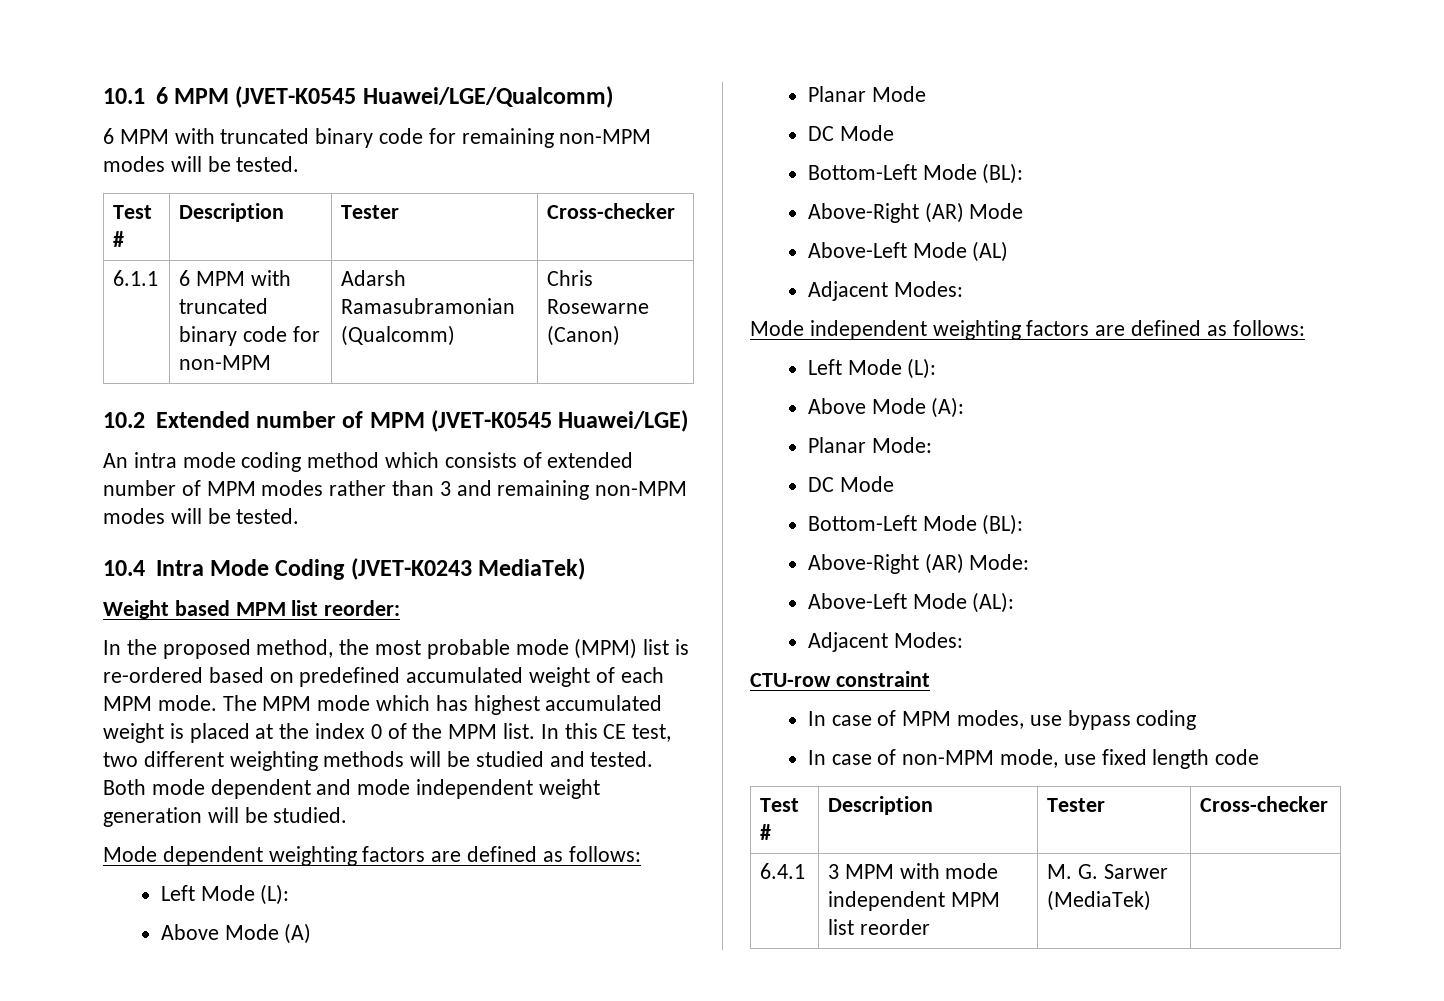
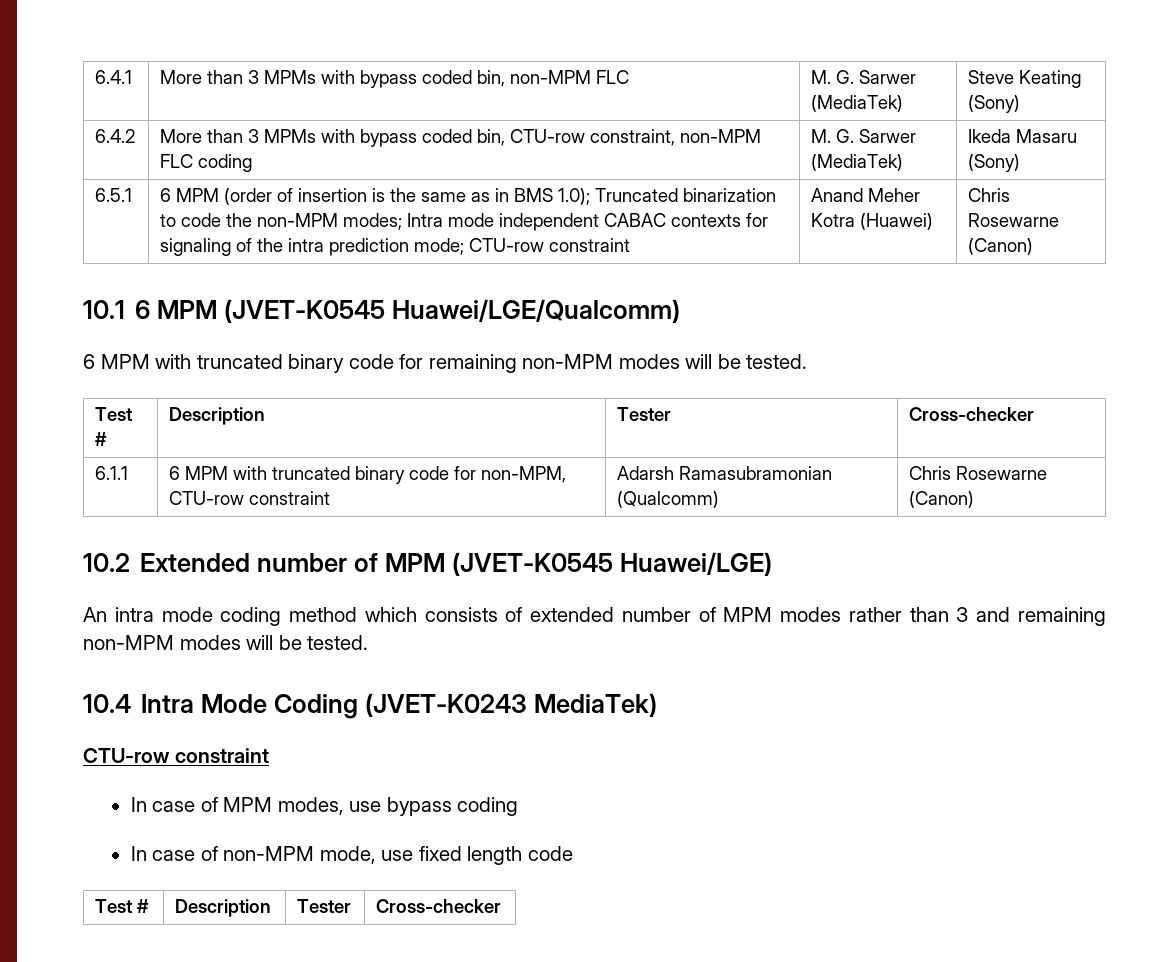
(103, 96) none -> [95,70,133,84] [160,70,630,88] [811,70,917,84] [811,95,904,112] [968,70,1082,88] [968,95,1021,113] [95,129,136,143] [160,129,762,147] [160,154,253,172] [811,129,917,143] [811,154,904,171] [968,129,1078,143] [968,154,1021,172] [95,188,133,202] [160,188,777,205] [160,213,769,231] [160,238,631,256] [811,188,921,202] [811,213,934,230] [968,188,1011,202] [968,213,1060,227] [968,238,1034,255] 6.4.1 | More than 3 MPMs with bypass coded bin, non-MPM FLC | M. G. Sarwer (MediaTek) | Steve Keating (Sony) // 6.4.2 | More than 3 MPMs with bypass coded bin, CTU-row constraint, non-MPM FLC coding | M. G. Sarwer (MediaTek) | Ikeda Masaru (Sony) // 6.5.1 | 6 MPM (order of insertion is the same as in BMS 1.0); Truncated binarization to code the non-MPM modes; Intra mode independent CABAC contexts for signaling of the intra prediction mode; CTU-row constraint | Anand Meher Kotra (Huawei) | Chris Rosewarne (Canon) //
[179,355,272,370] non-MPM -> [481,466,567,483] [169,491,331,505] non-MPM, CTU-row constraint
[103,600,401,619] [103,638,690,659] [103,667,664,687] [103,695,663,715] [103,723,672,743] [103,751,654,771] [103,779,600,799] [103,807,348,827] [103,846,641,866] [160,884,290,905] [160,923,312,944] [807,86,926,102] [807,125,894,141] [807,163,1024,184] [807,202,1024,223] [807,241,1009,262] [807,281,963,301] [750,320,1305,340] [807,358,937,379] [807,397,965,418] [807,437,932,453] [807,476,894,492] [807,514,1024,535] [807,553,1030,574] [807,592,1015,613] [807,632,963,652] // Weight based MPM list reorder: // In the proposed method, the most probable mode (MPM) list is re-ordered based on predefined accumulated weight of each MPM mode. The MPM mode which has highest accumulated weight is placed at the index 0 of the MPM list. In this CE test, two different weighting methods will be studied and tested. Both mode dependent and mode independent weight generation will be studied. // Mode dependent weighting factors are defined as follows: // Left Mode (L): // Above Mode (A) // Planar Mode // DC Mode // Bottom-Left Mode (BL): // Above-Right (AR) Mode // Above-Left Mode (AL) // Adjacent Modes: // Mode independent weighting factors are defined as follows: // Left Mode (L): // Above Mode (A): // Planar Mode: // DC Mode // Bottom-Left Mode (BL): // Above-Right (AR) Mode: // Above-Left Mode (AL): // Adjacent Modes: -> (657, 705) none
[760,863,806,879] [828,863,999,879] [828,891,1000,911] [828,919,930,935] [1047,864,1168,879] [1047,890,1152,911] // 6.4.1 | 3 MPM with mode independent MPM list reorder | M. G. Sarwer (MediaTek) | -> (502, 906) none

